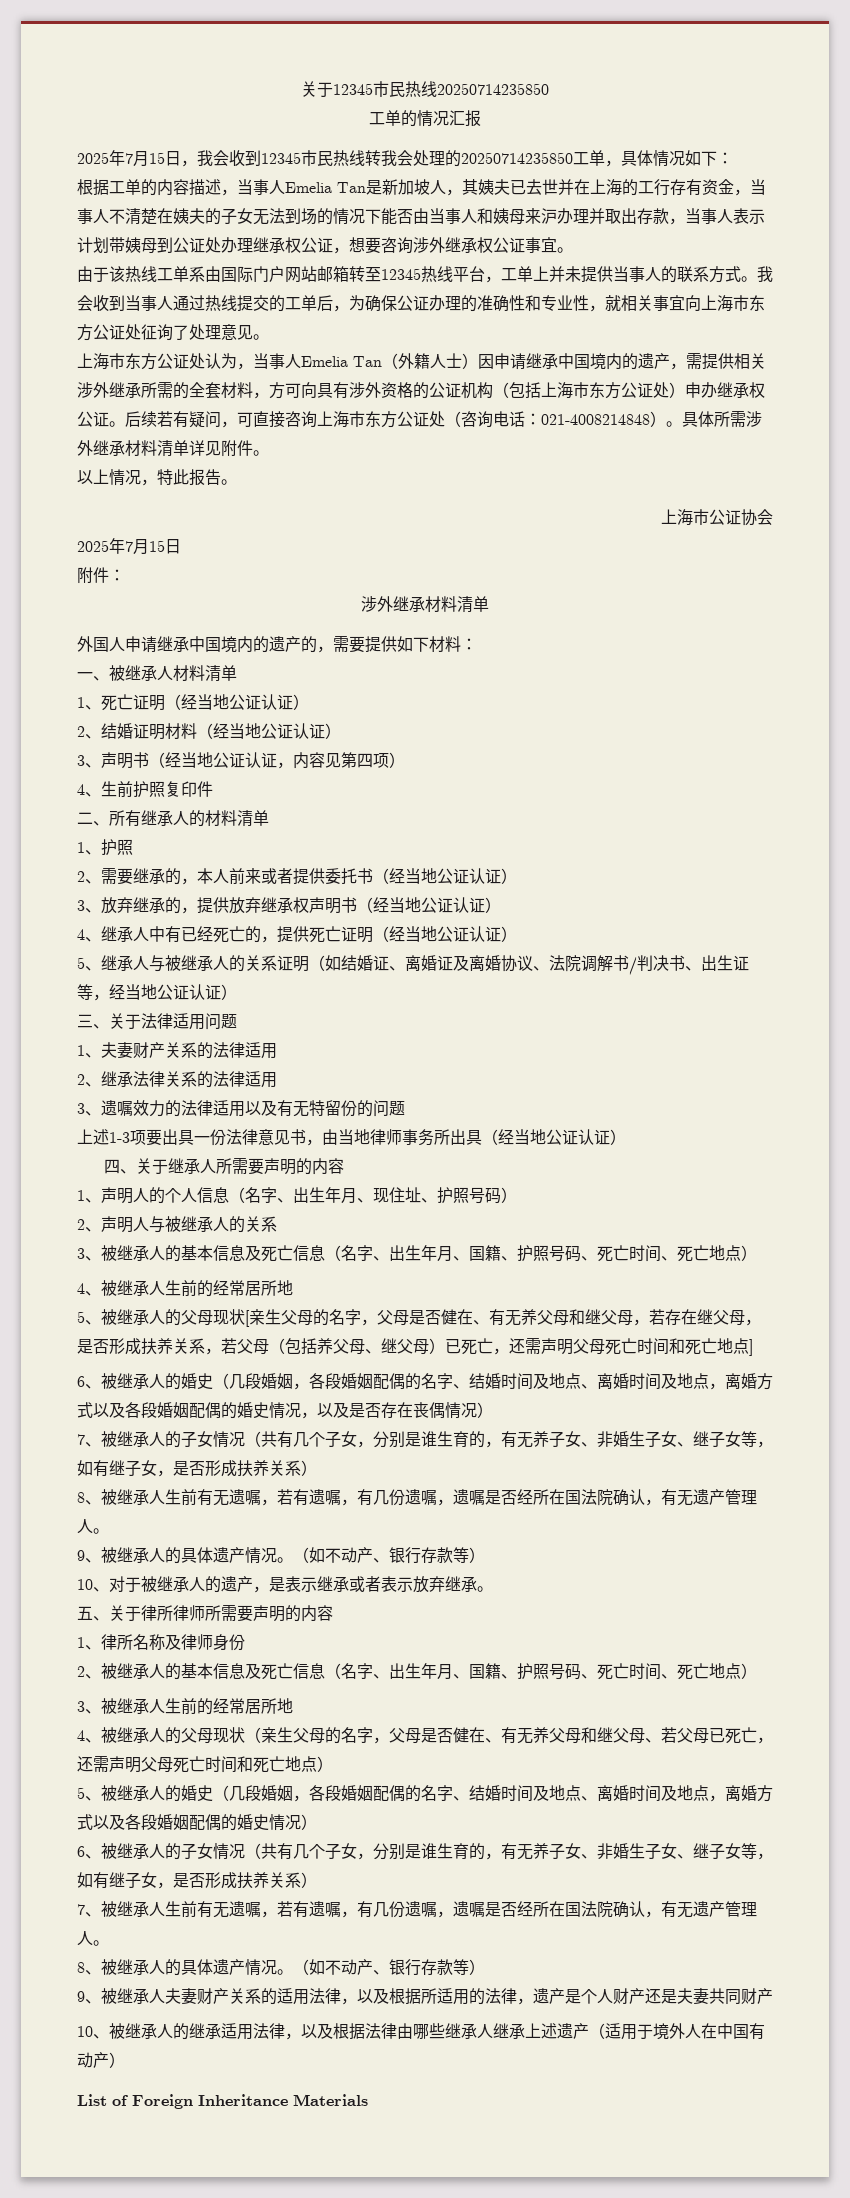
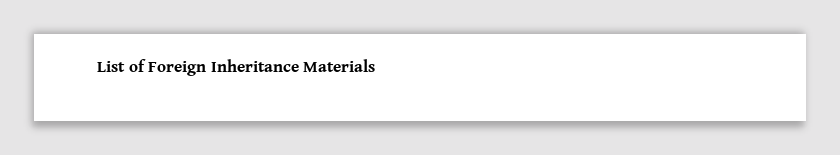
[301,81,549,98] [369,110,481,127] [77,150,733,167] [77,179,766,196] [77,208,765,225] [77,237,573,254] [77,266,773,283] [77,295,765,312] [77,324,269,341] [77,353,766,370] [77,382,765,399] [77,411,762,428] [77,440,269,457] [77,469,237,486] [661,509,773,526] [77,538,181,555] [77,567,125,584] [361,596,489,613] [77,636,477,653] [77,665,237,682] [77,694,309,711] [77,723,341,740] [77,752,405,769] [77,781,213,798] [77,810,269,827] [77,839,133,856] [77,868,517,885] [77,897,501,914] [77,926,517,943] [77,955,749,975] [77,984,237,1001] [77,1013,237,1030] [77,1042,277,1059] [77,1071,277,1088] [77,1100,405,1117] [77,1129,626,1146] [104,1158,345,1175] [77,1187,517,1204] [77,1216,277,1233] [77,1245,757,1262] [77,1280,293,1297] [77,1309,761,1327] [77,1338,753,1356] [77,1373,773,1390] [77,1402,493,1419] [77,1431,773,1448] [77,1460,317,1477] [77,1489,757,1506] [77,1519,109,1534] [77,1547,485,1564] [77,1576,493,1593] [77,1605,333,1622] [77,1634,245,1651] [77,1663,757,1680] [77,1698,293,1715] [77,1727,773,1744] [77,1756,333,1773] [77,1785,773,1802] [77,1814,317,1831] [77,1843,773,1860] [77,1872,317,1889] [77,1901,757,1918] [77,1931,109,1946] [77,1959,485,1976] [77,1988,773,2005] [77,2023,765,2040] [77,2052,125,2068] 关于12345市民热线20250714235850 // 工单的情况汇报 // 2025年7月15日，我会收到12345市民热线转我会处理的20250714235850工单，具体情况如下： // 根据工单的内容描述，当事人Emelia Tan是新加坡人，其姨夫已去世并在上海的工行存有资金，当事人不清楚在姨夫的子女无法到场的情况下能否由当事人和姨母来沪办理并取出存款，当事人表示计划带姨母到公证处办理继承权公证，想要咨询涉外继承权公证事宜。 // 由于该热线工单系由国际门户网站邮箱转至12345热线平台，工单上并未提供当事人的联系方式。我会收到当事人通过热线提交的工单后，为确保公证办理的准确性和专业性，就相关事宜向上海市东方公证处征询了处理意见。 // 上海市东方公证处认为，当事人Emelia Tan（外籍人士）因申请继承中国境内的遗产，需提供相关涉外继承所需的全套材料，方可向具有涉外资格的公证机构（包括上海市东方公证处）申办继承权公证。后续若有疑问，可直接咨询上海市东方公证处（咨询电话：021-4008214848）。具体所需涉外继承材料清单详见附件。 // 以上情况，特此报告。 // 上海市公证协会 // 2025年7月15日 // 附件： // 涉外继承材料清单 // 外国人申请继承中国境内的遗产的，需要提供如下材料： // 一、被继承人材料清单 // 1、死亡证明（经当地公证认证） // 2、结婚证明材料（经当地公证认证） // 3、声明书（经当地公证认证，内容见第四项） // 4、生前护照复印件 // 二、所有继承人的材料清单 // 1、护照 // 2、需要继承的，本人前来或者提供委托书（经当地公证认证） // 3、放弃继承的，提供放弃继承权声明书（经当地公证认证） // 4、继承人中有已经死亡的，提供死亡证明（经当地公证认证） // 5、继承人与被继承人的关系证明（如结婚证、离婚证及离婚协议、法院调解书/判决书、出生证等，经当地公证认证） // 三、关于法律适用问题 // 1、夫妻财产关系的法律适用 // 2、继承法律关系的法律适用 // 3、遗嘱效力的法律适用以及有无特留份的问题 // 上述1-3项要出具一份法律意见书，由当地律师事务所出具（经当地公证认证） // 四、关于继承人所需要声明的内容 // 1、声明人的个人信息（名字、出生年月、现住址、护照号码） // 2、声明人与被继承人的关系 // 3、被继承人的基本信息及死亡信息（名字、出生年月、国籍、护照号码、死亡时间、死亡地点） // 4、被继承人生前的经常居所地 // 5、被继承人的父母现状[亲生父母的名字，父母是否健在、有无养父母和继父母，若存在继父母，是否形成扶养关系，若父母（包括养父母、继父母）已死亡，还需声明父母死亡时间和死亡地点] // 6、被继承人的婚史（几段婚姻，各段婚姻配偶的名字、结婚时间及地点、离婚时间及地点，离婚方式以及各段婚姻配偶的婚史情况，以及是否存在丧偶情况） // 7、被继承人的子女情况（共有几个子女，分别是谁生育的，有无养子女、非婚生子女、继子女等，如有继子女，是否形成扶养关系） // 8、被继承人生前有无遗嘱，若有遗嘱，有几份遗嘱，遗嘱是否经所在国法院确认，有无遗产管理人。 // 9、被继承人的具体遗产情况。（如不动产、银行存款等） // 10、对于被继承人的遗产，是表示继承或者表示放弃继承。 // 五、关于律所律师所需要声明的内容 // 1、律所名称及律师身份 // 2、被继承人的基本信息及死亡信息（名字、出生年月、国籍、护照号码、死亡时间、死亡地点） // 3、被继承人生前的经常居所地 // 4、被继承人的父母现状（亲生父母的名字，父母是否健在、有无养父母和继父母、若父母已死亡，还需声明父母死亡时间和死亡地点） // 5、被继承人的婚史（几段婚姻，各段婚姻配偶的名字、结婚时间及地点、离婚时间及地点，离婚方式以及各段婚姻配偶的婚史情况） // 6、被继承人的子女情况（共有几个子女，分别是谁生育的，有无养子女、非婚生子女、继子女等，如有继子女，是否形成扶养关系） // 7、被继承人生前有无遗嘱，若有遗嘱，有几份遗嘱，遗嘱是否经所在国法院确认，有无遗产管理人。 // 8、被继承人的具体遗产情况。（如不动产、银行存款等） // 9、被继承人夫妻财产关系的适用法律，以及根据所适用的法律，遗产是个人财产还是夫妻共同财产 // 10、被继承人的继承适用法律，以及根据法律由哪些继承人继承上述遗产（适用于境外人在中国有动产） // -> (97, 66) none

